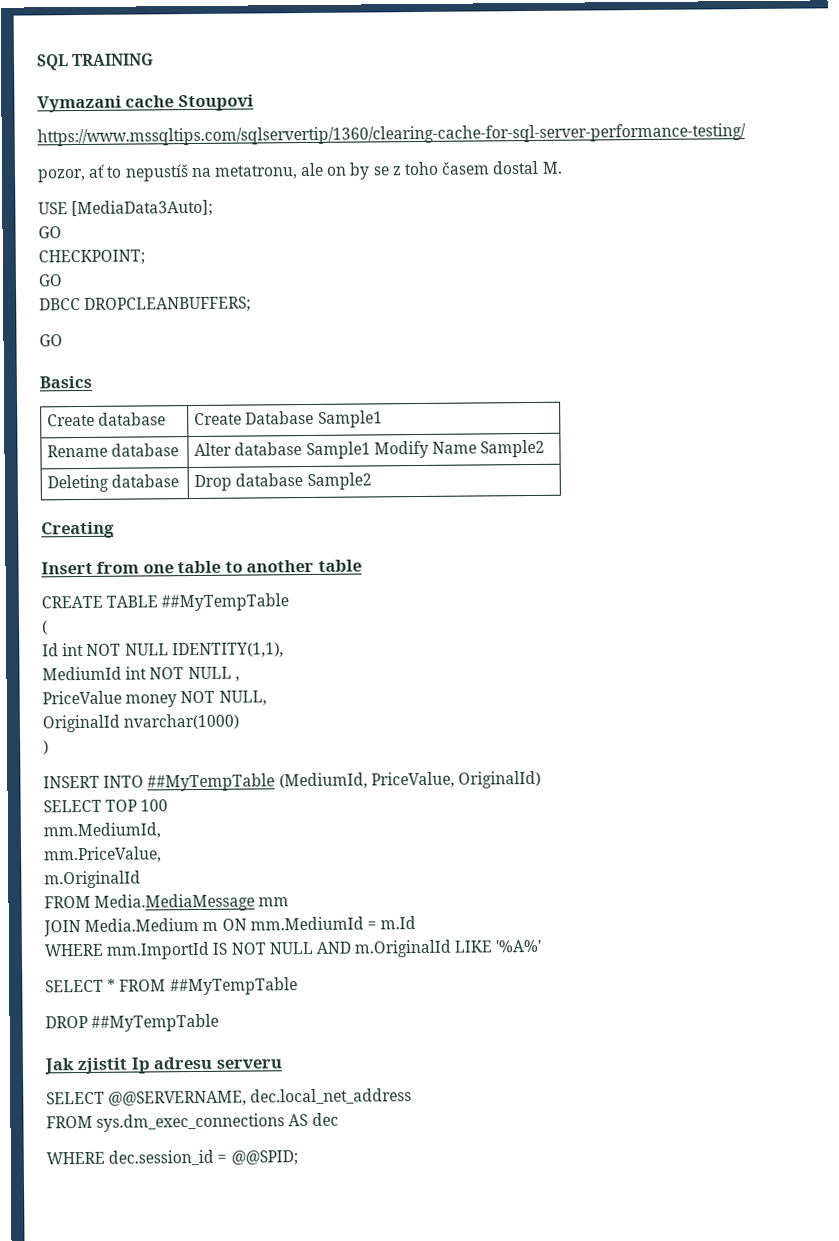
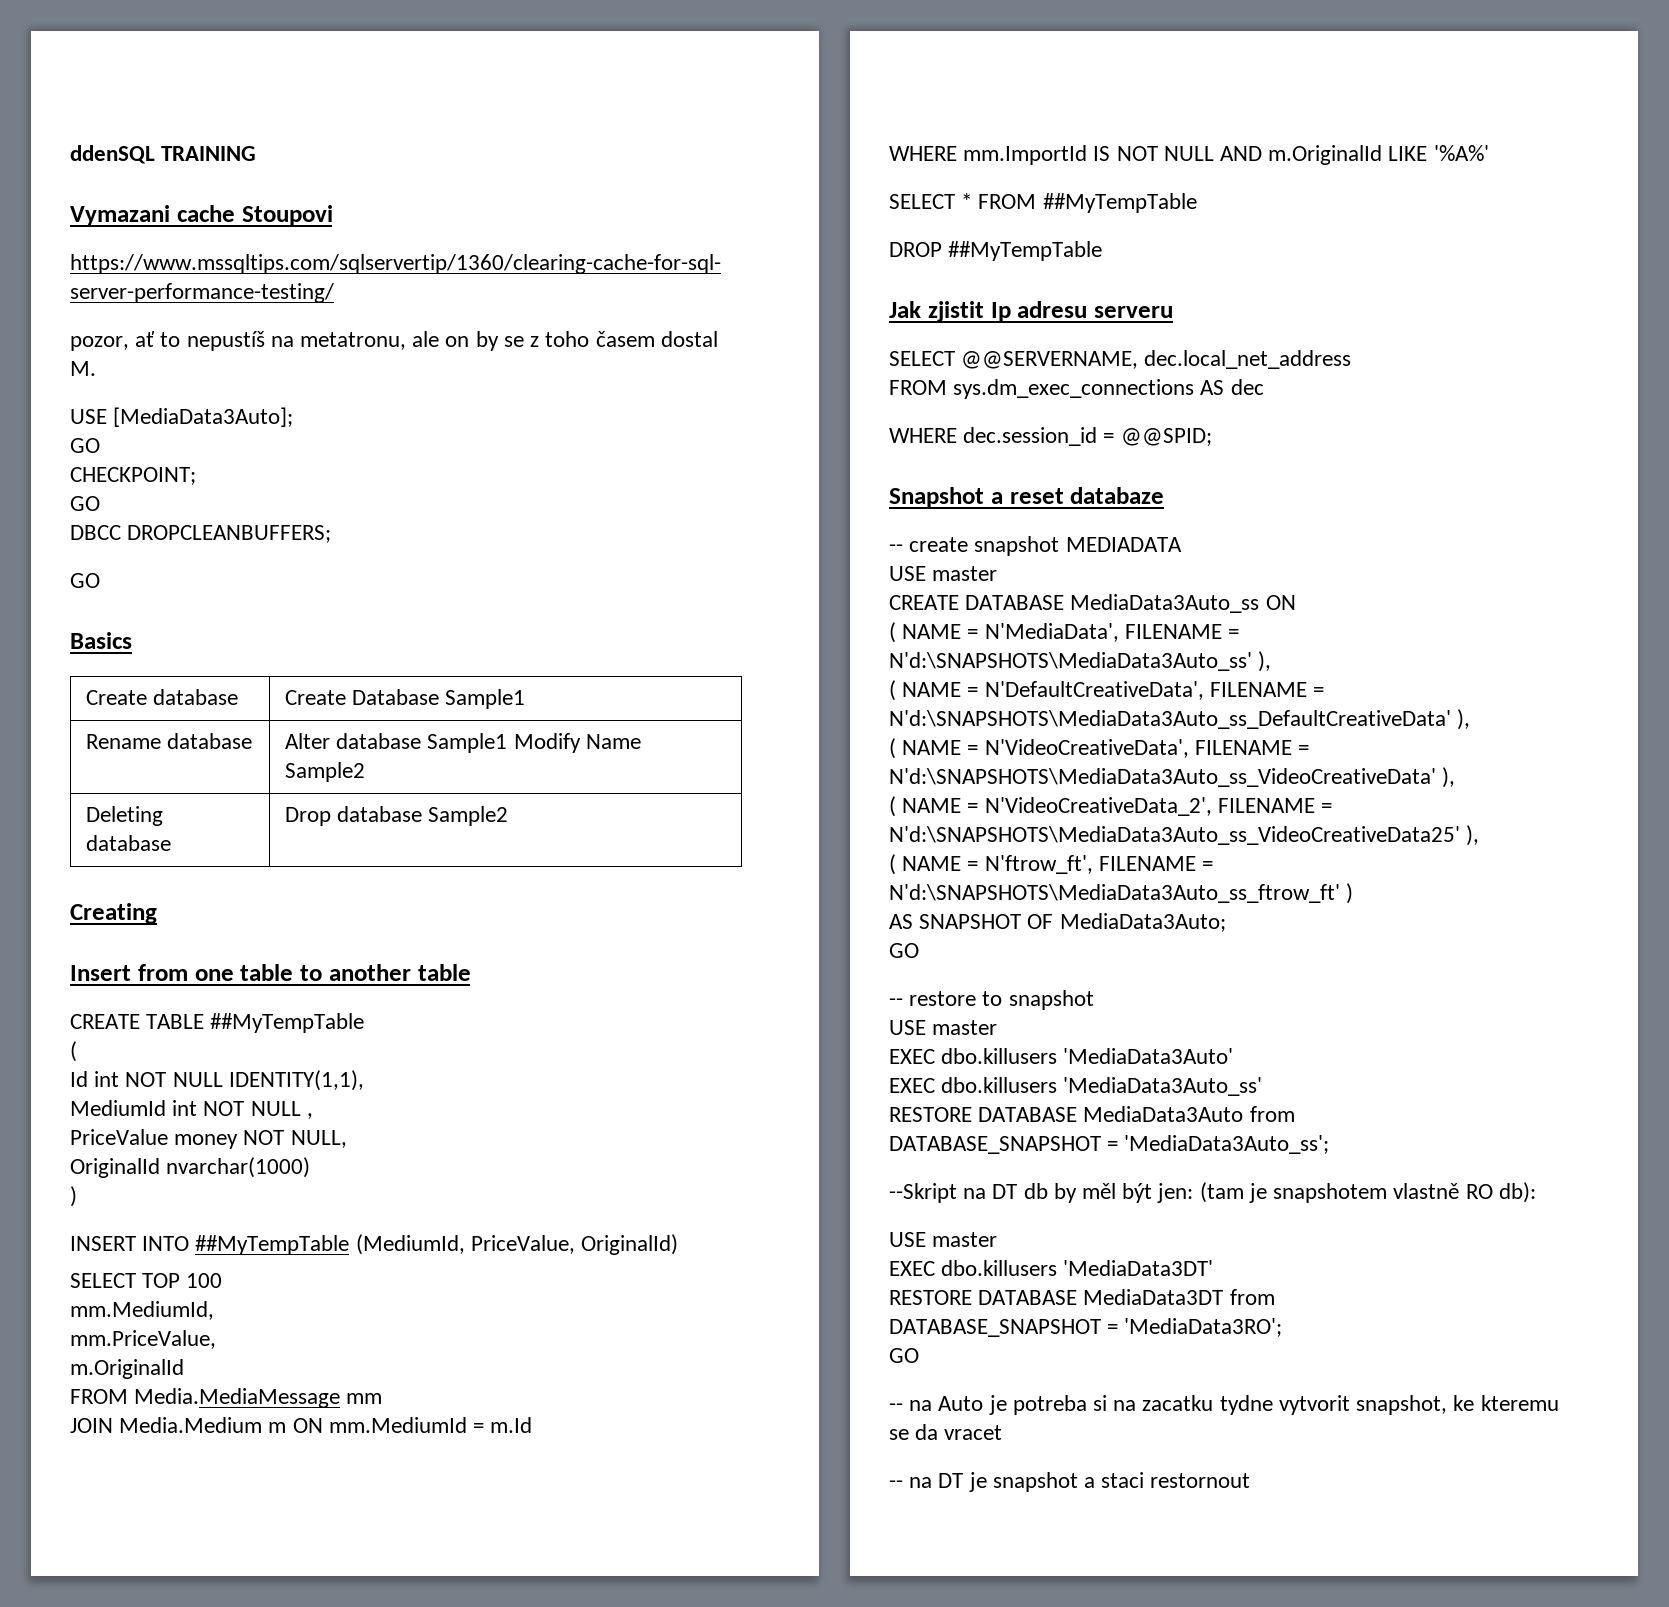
[36,54,69,71] SQL -> [70,145,155,164] ddenSQL
(298, 1158) none -> [889,487,1165,508] [889,536,1182,556] [889,566,998,581] [889,594,1296,613] [889,622,1240,643] [889,651,1272,672] [889,680,1325,701] [889,709,1471,730] [889,738,1310,759] [889,767,1456,788] [889,796,1333,817] [889,825,1480,846] [889,854,1214,875] [889,883,1354,904] [889,913,1226,932] [889,943,919,958] [889,990,1094,1010] [889,1020,998,1035] [889,1048,1234,1064] [889,1077,1263,1096] [889,1106,1295,1122] [889,1135,1330,1154] [889,1182,1536,1203] [889,1232,998,1247] [889,1260,1214,1276] [889,1289,1275,1305] [889,1318,1283,1337] [889,1348,919,1363] [889,1395,1559,1415] [889,1424,1003,1440] [889,1472,1251,1492] // Snapshot a reset databaze // -- create snapshot MEDIADATA // USE master // CREATE DATABASE MediaData3Auto_ss ON // ( NAME = N'MediaData', FILENAME = N'd:\SNAPSHOTS\MediaData3Auto_ss' ), // ( NAME = N'DefaultCreativeData', FILENAME = N'd:\SNAPSHOTS\MediaData3Auto_ss_DefaultCreativeData' ), // ( NAME = N'VideoCreativeData', FILENAME = N'd:\SNAPSHOTS\MediaData3Auto_ss_VideoCreativeData' ), // ( NAME = N'VideoCreativeData_2', FILENAME = N'd:\SNAPSHOTS\MediaData3Auto_ss_VideoCreativeData25' ), // ( NAME = N'ftrow_ft', FILENAME = N'd:\SNAPSHOTS\MediaData3Auto_ss_ftrow_ft' ) // AS SNAPSHOT OF MediaData3Auto; // GO // -- restore to snapshot // USE master // EXEC dbo.killusers 'MediaData3Auto' // EXEC dbo.killusers 'MediaData3Auto_ss' // RESTORE DATABASE MediaData3Auto from // DATABASE_SNAPSHOT = 'MediaData3Auto_ss'; // --Skript na DT db by měl být jen: (tam je snapshotem vlastně RO db): // USE master // EXEC dbo.killusers 'MediaData3DT' // RESTORE DATABASE MediaData3DT from // DATABASE_SNAPSHOT = 'MediaData3RO'; // GO // -- na Auto je potreba si na zacatku tydne vytvorit snapshot, ke kteremu se da vracet // -- na DT je snapshot a staci restornout

